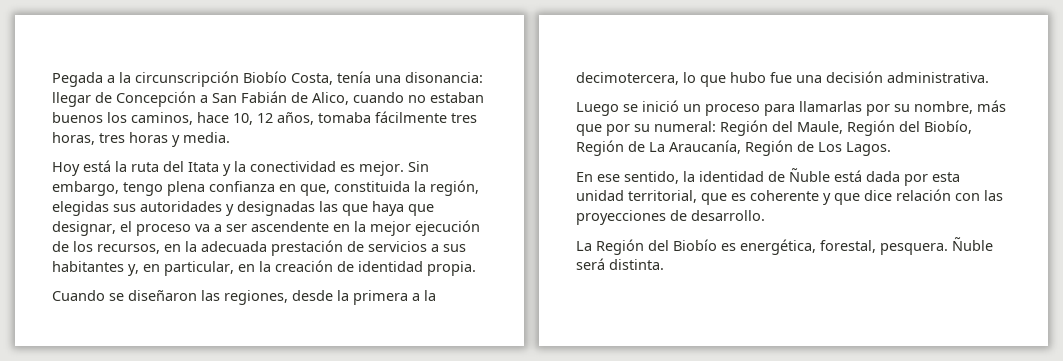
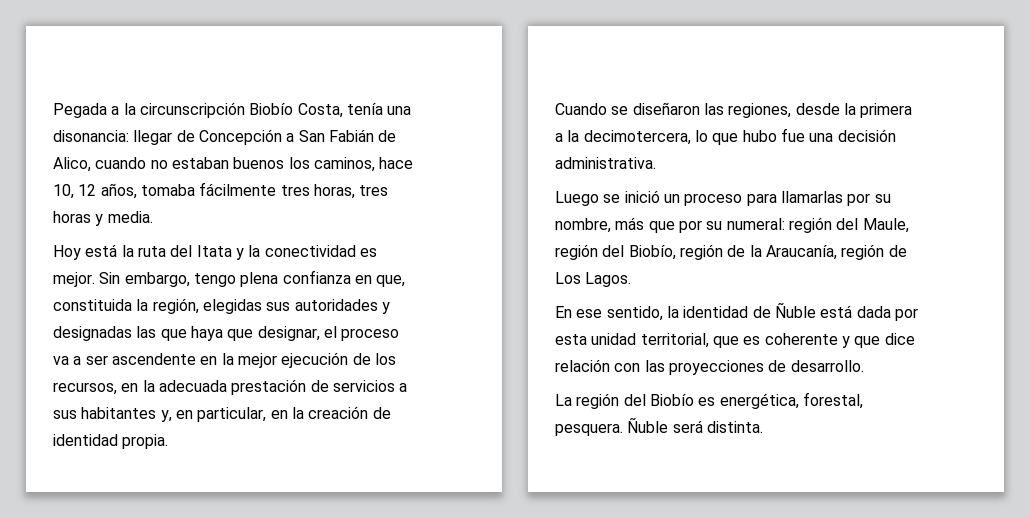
[720,120,768,136] Región -> [788,217,832,233] región
[847,120,895,136] Región -> [555,244,598,260] región
[576,140,793,156] Región de La Araucanía, Región -> [679,244,885,260] región de la Araucanía, región
[596,239,644,255] Región -> [576,393,620,409] región

